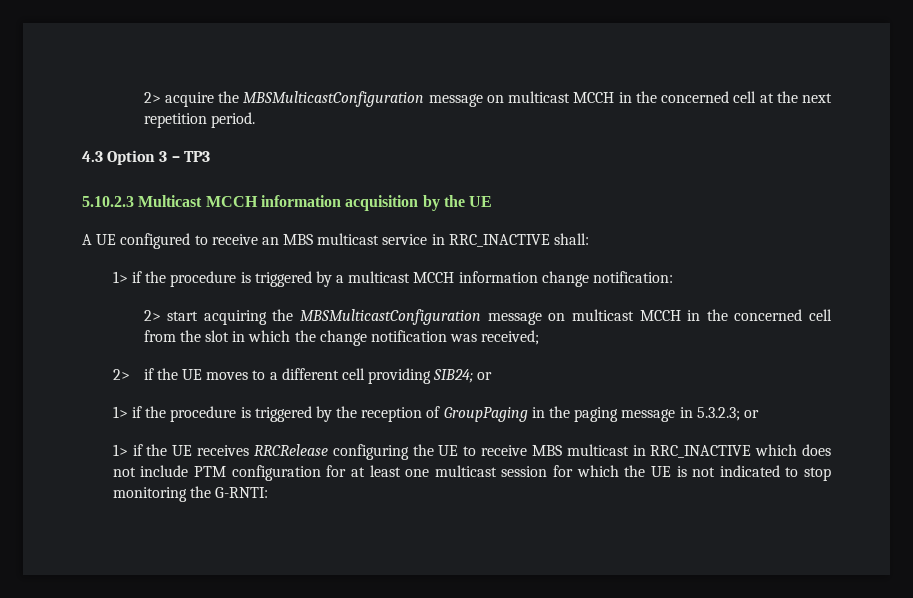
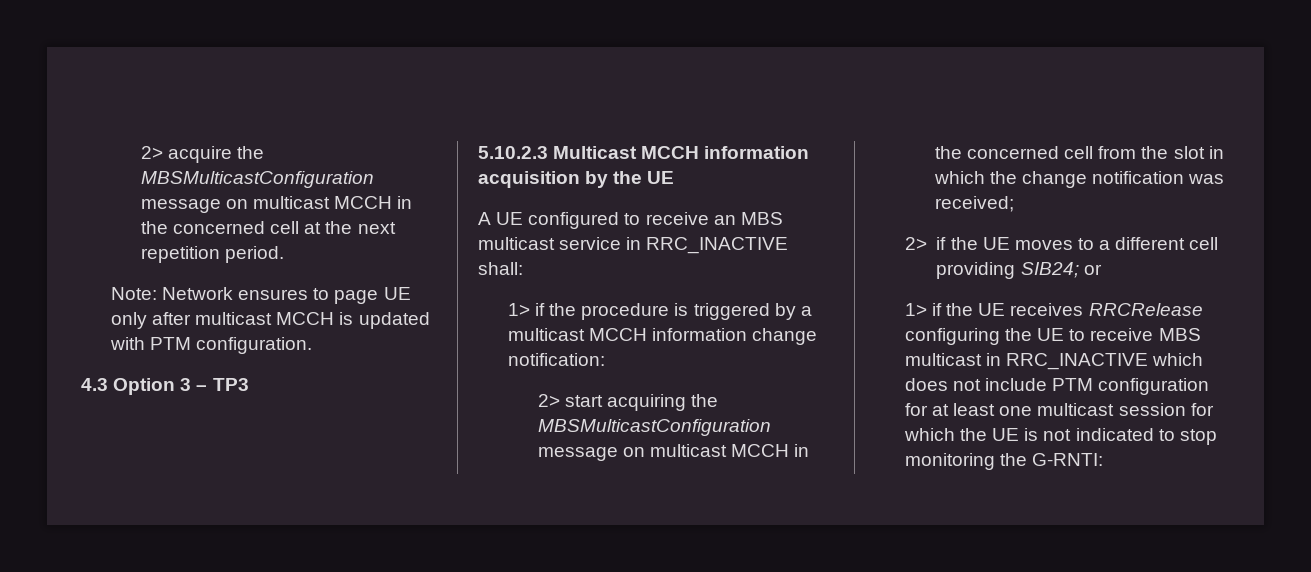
(255, 120) none -> [110,287,411,304] [110,312,430,329] [109,337,313,354] // Note: Network ensures to page UE only after multicast MCCH is updated with PTM configuration.
[112,406,759,422] // 1> if the procedure is triggered by the reception of GroupPaging in the paging message in 5.3.2.3; or -> (1102, 269) none

